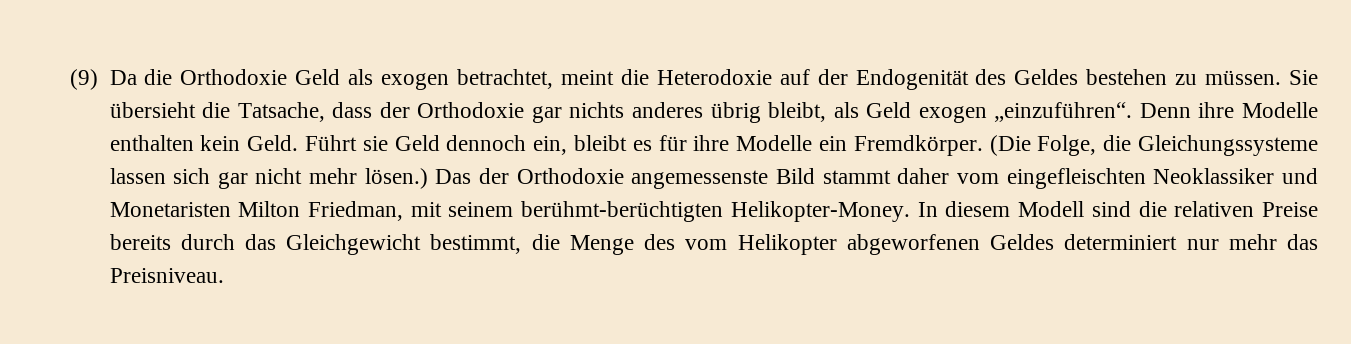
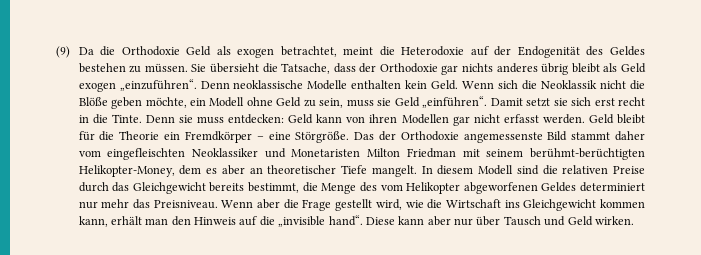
[768,102,827,122] bleibt, -> [571,63,600,73] bleibt
[1198,102,1235,118] ihre -> [233,80,304,89] neoklassische
[304,135,1318,156] [109,168,428,189] Führt sie Geld dennoch ein, bleibt es für ihre Modelle ein Fremdkörper. (Die Folge, die Gleichungssysteme lassen sich gar nicht mehr lösen.) -> [462,80,645,90] [78,96,646,109] [78,114,646,126] [78,131,350,143] Wenn sich die Neoklassik nicht die Blöße geben möchte, ein Modell ohne Geld zu sein, muss sie Geld „einführen“. Damit setzt sie sich erst recht in die Tinte. Denn sie muss entdecken: Geld kann von ihren Modellen gar nicht erfasst werden. Geld bleibt für die Theorie ein Fremdkörper – eine Störgröße.
[307,201,403,221] Friedman, -> [406,148,456,158] Friedman
[730,201,910,222] Helikopter-Money. -> [78,165,417,177] Helikopter-Money, dem es aber an theoretischer Tiefe mangelt.
[109,234,171,250] bereits -> (646, 170) none
(422, 244) none -> [209,182,245,192] bereits
(224, 275) none -> [221,199,645,211] [78,215,634,227] Wenn aber die Frage gestellt wird, wie die Wirtschaft ins Gleichgewicht kommen kann, erhält man den Hinweis auf die „invisible hand“. Diese kann aber nur über Tausch und Geld wirken.

